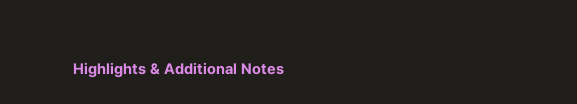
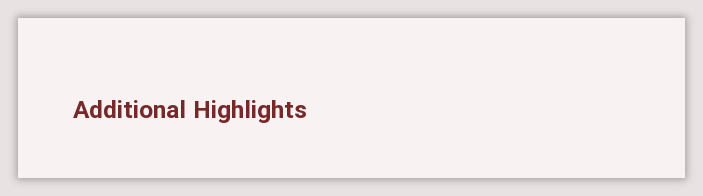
[73,62,285,78] Highlights & Additional Notes -> [73,100,307,123] Additional Highlights

